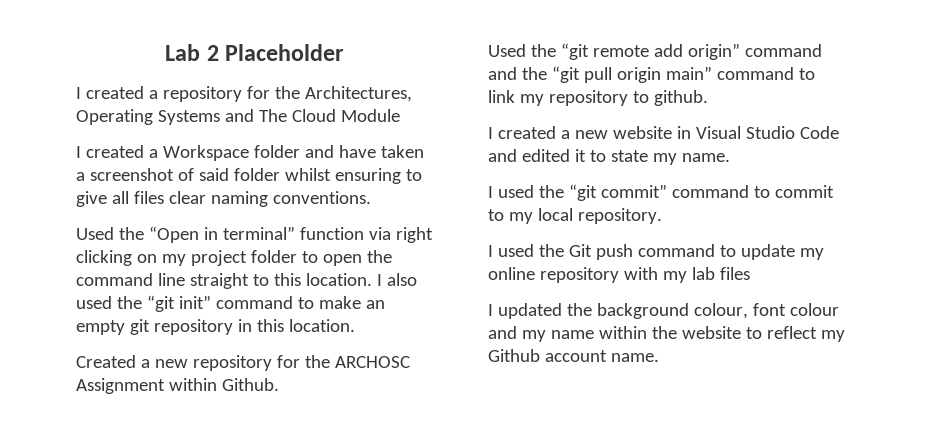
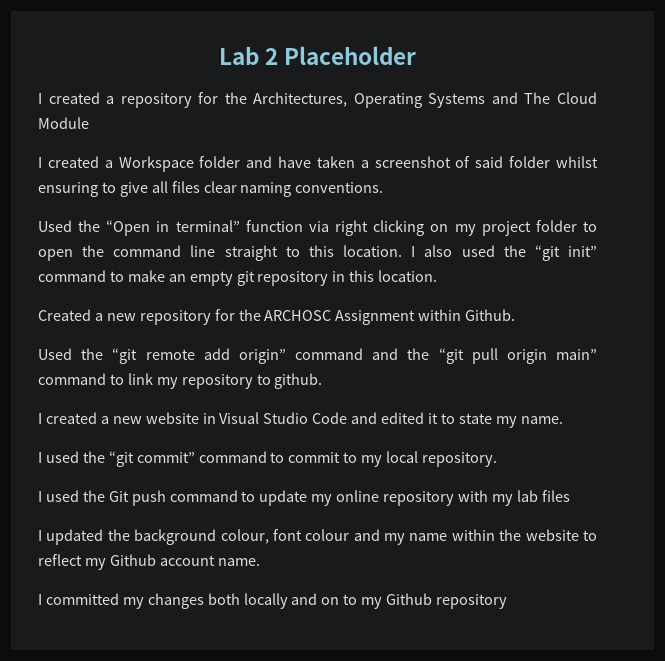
(659, 357) none -> [38,593,508,609] // I committed my changes both locally and on to my Github repository

